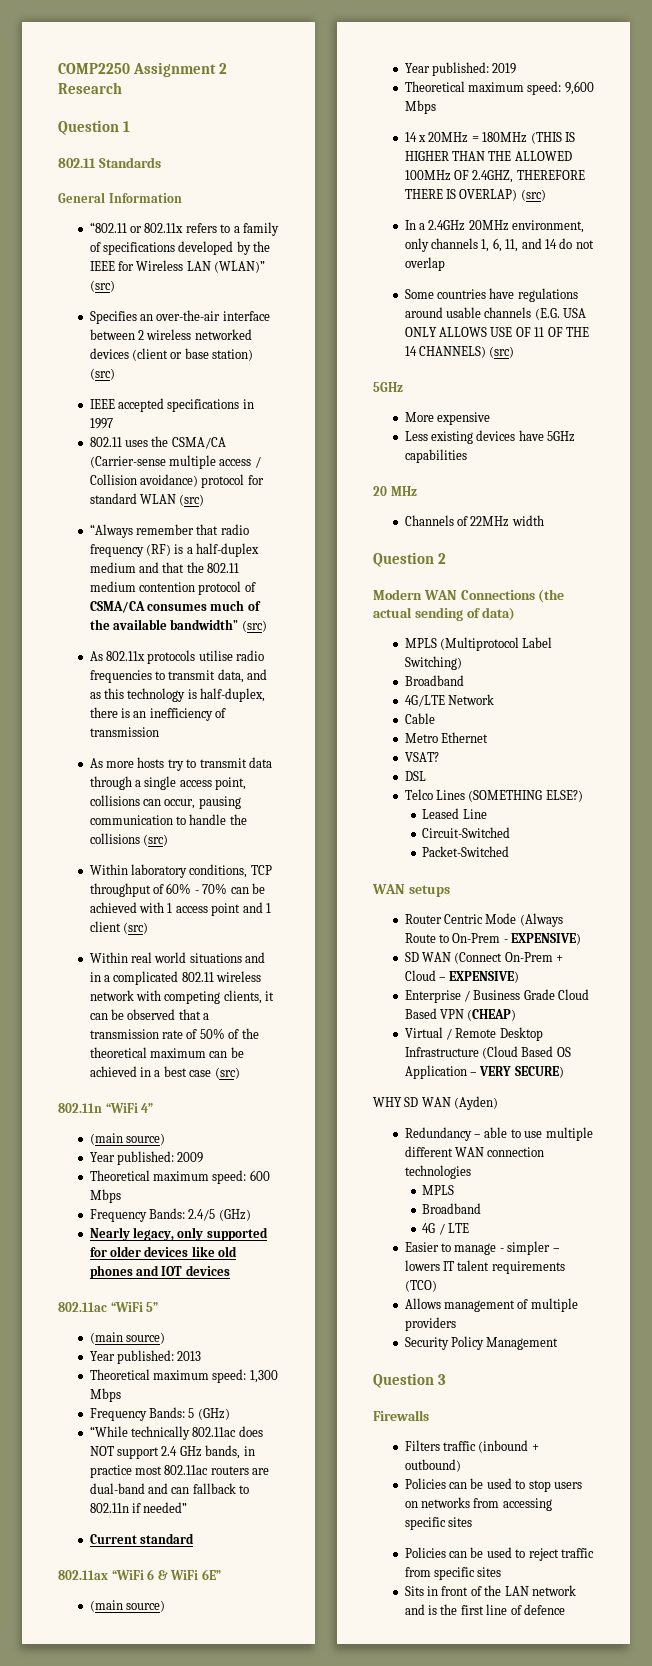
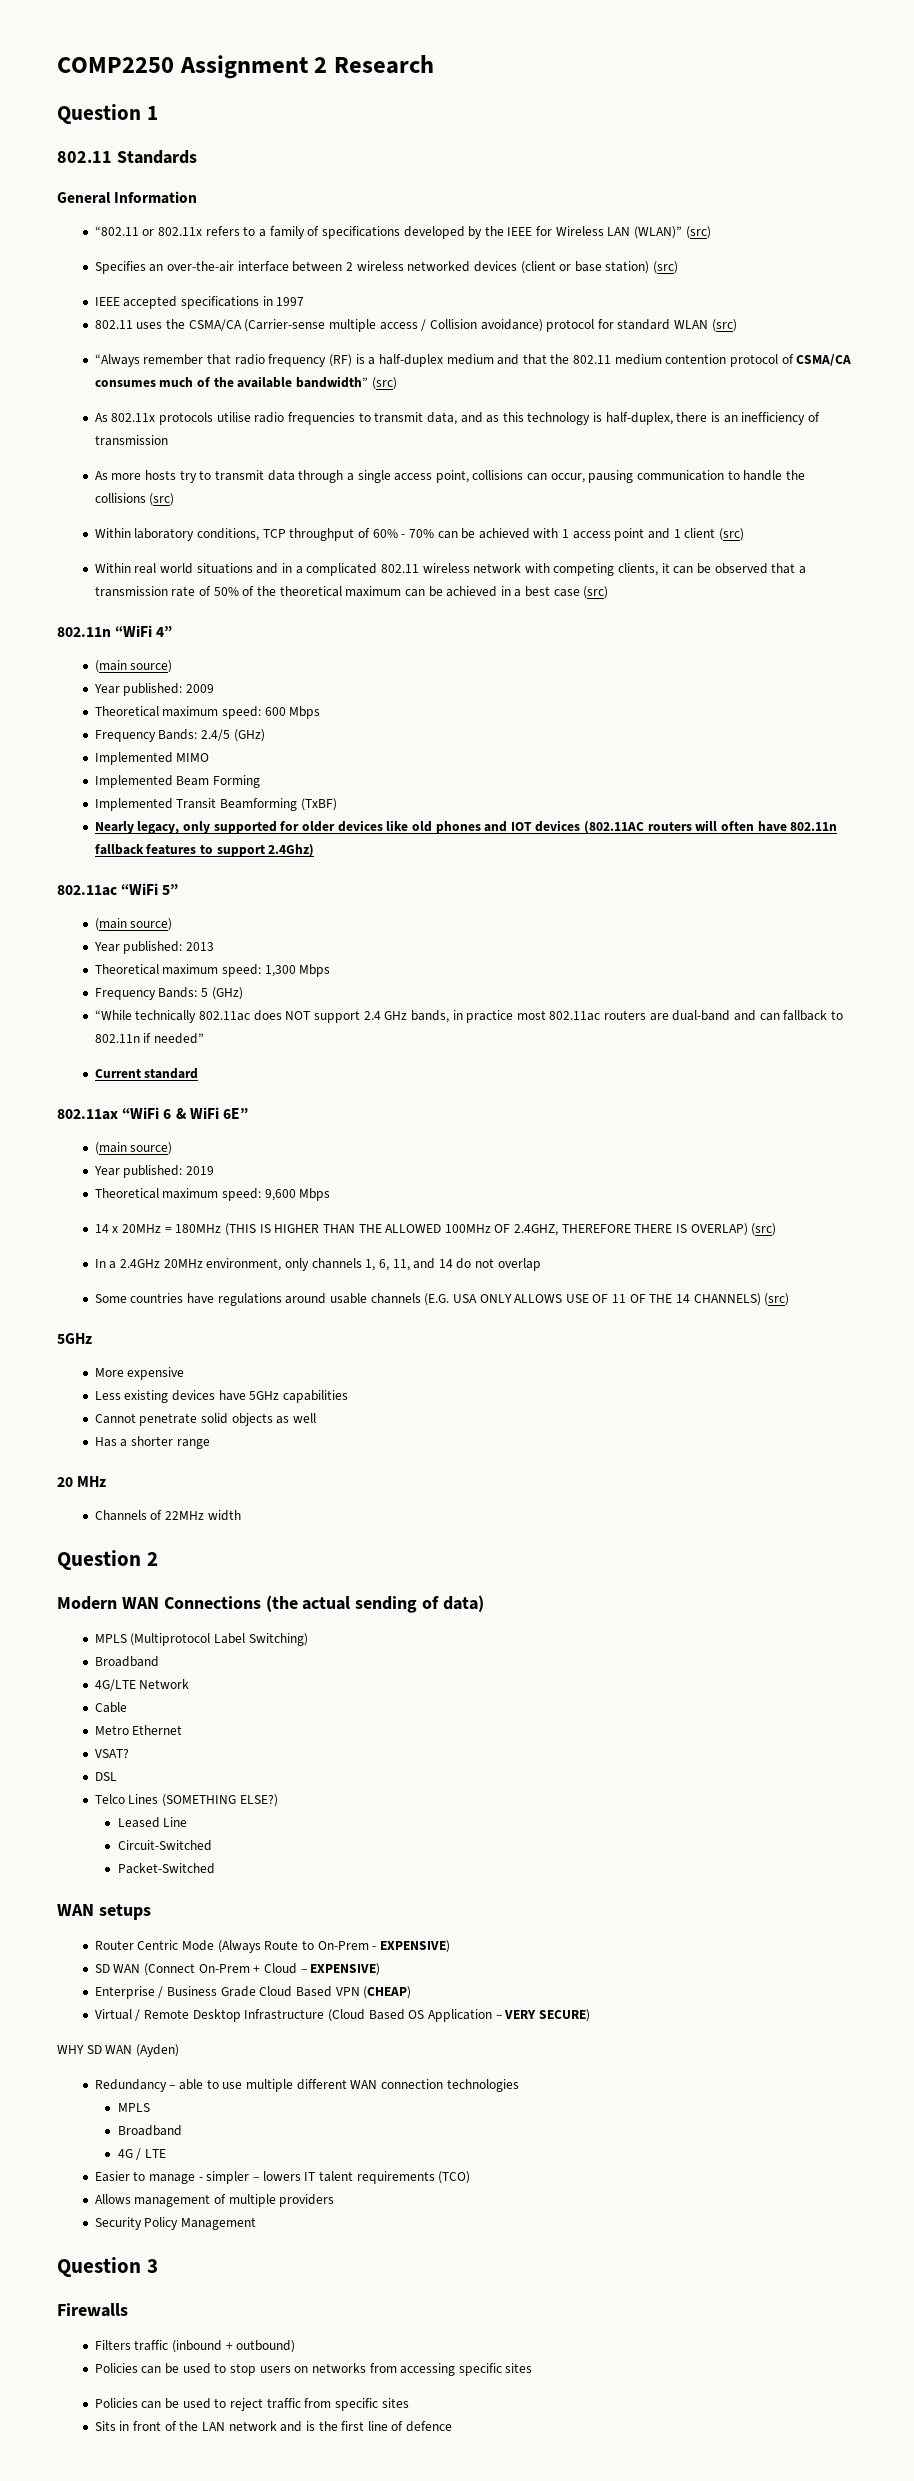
(251, 1215) none -> [94,752,210,765] [94,775,261,788] [94,798,337,811] // Implemented MIMO // Implemented Beam Forming // Implemented Transit Beamforming (TxBF)
(230, 1270) none -> [584,820,838,834] [94,844,315,857] (802.11AC routers will often have 802.11n fallback features to support 2.4Ghz)
(467, 456) none -> [94,1413,316,1426] [94,1436,210,1449] // Cannot penetrate solid objects as well // Has a shorter range

